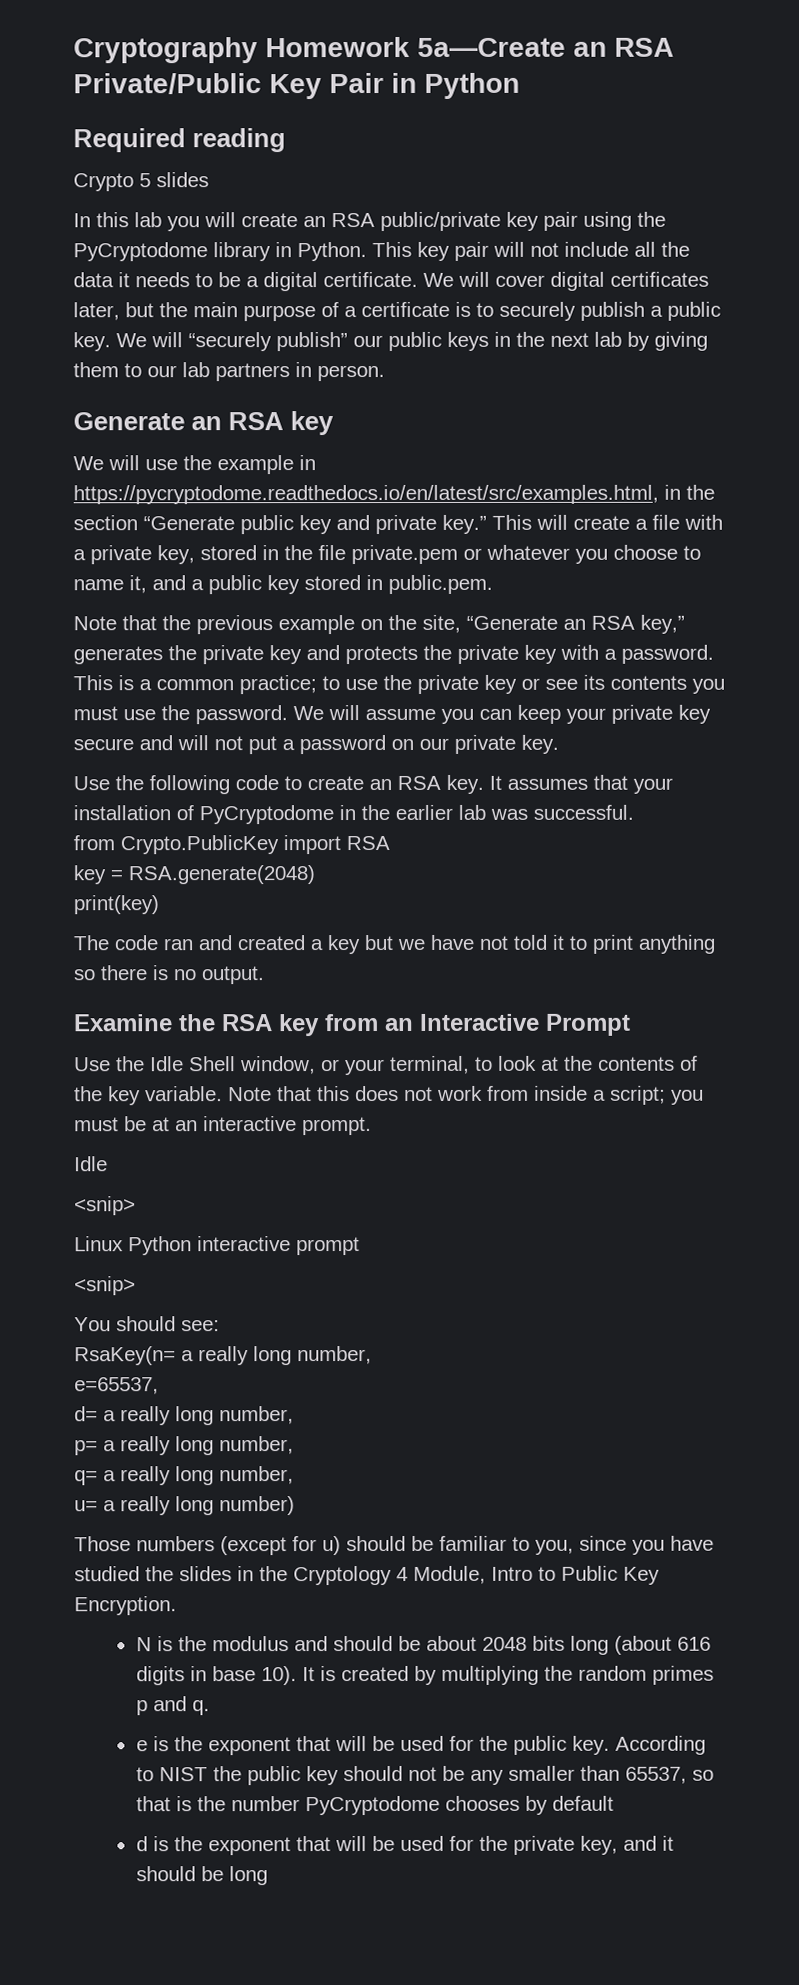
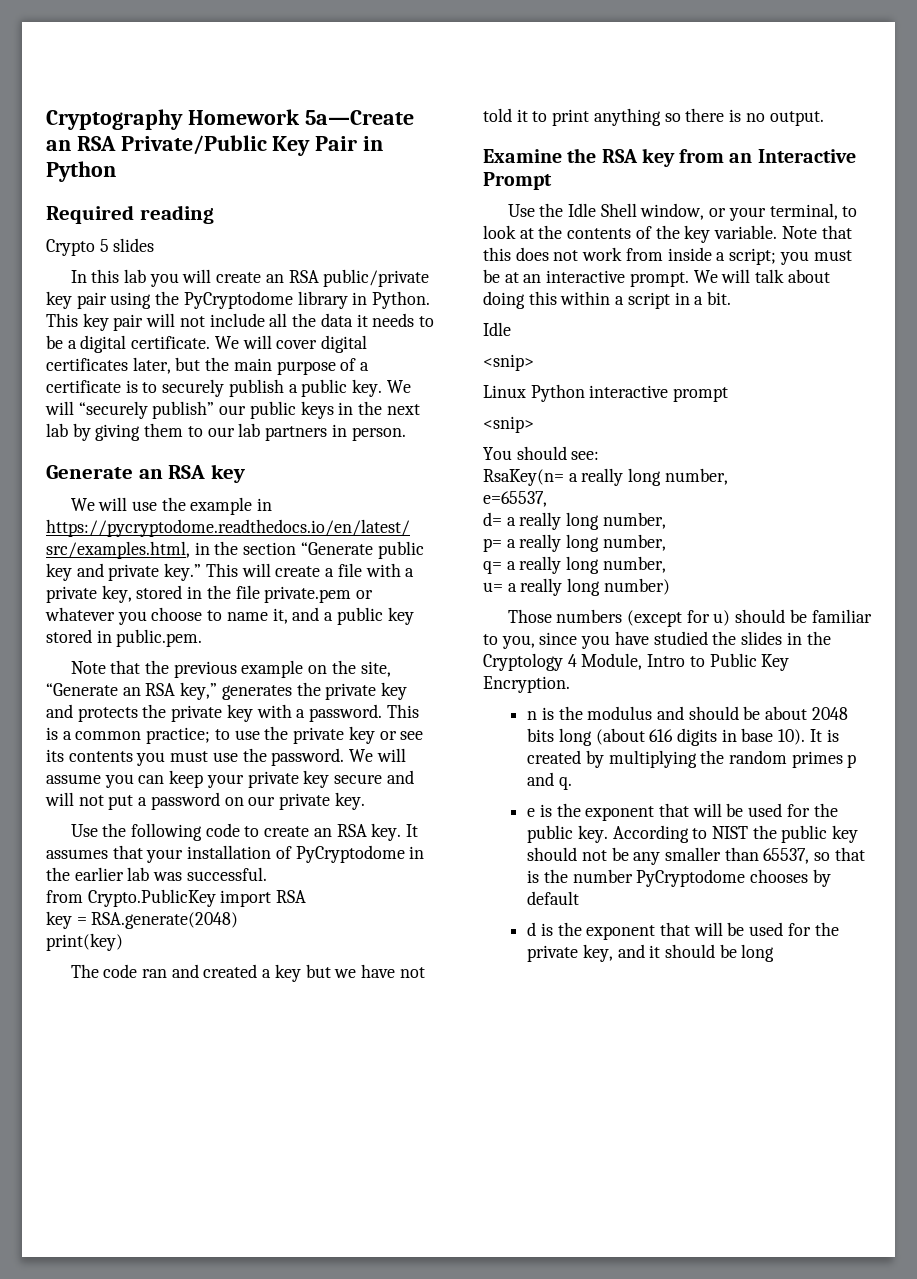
(372, 1126) none -> [693,269,830,283] [483,291,732,309] We will talk about doing this within a script in a bit.
[135,1637,152,1652] N -> [527,711,538,720] n

